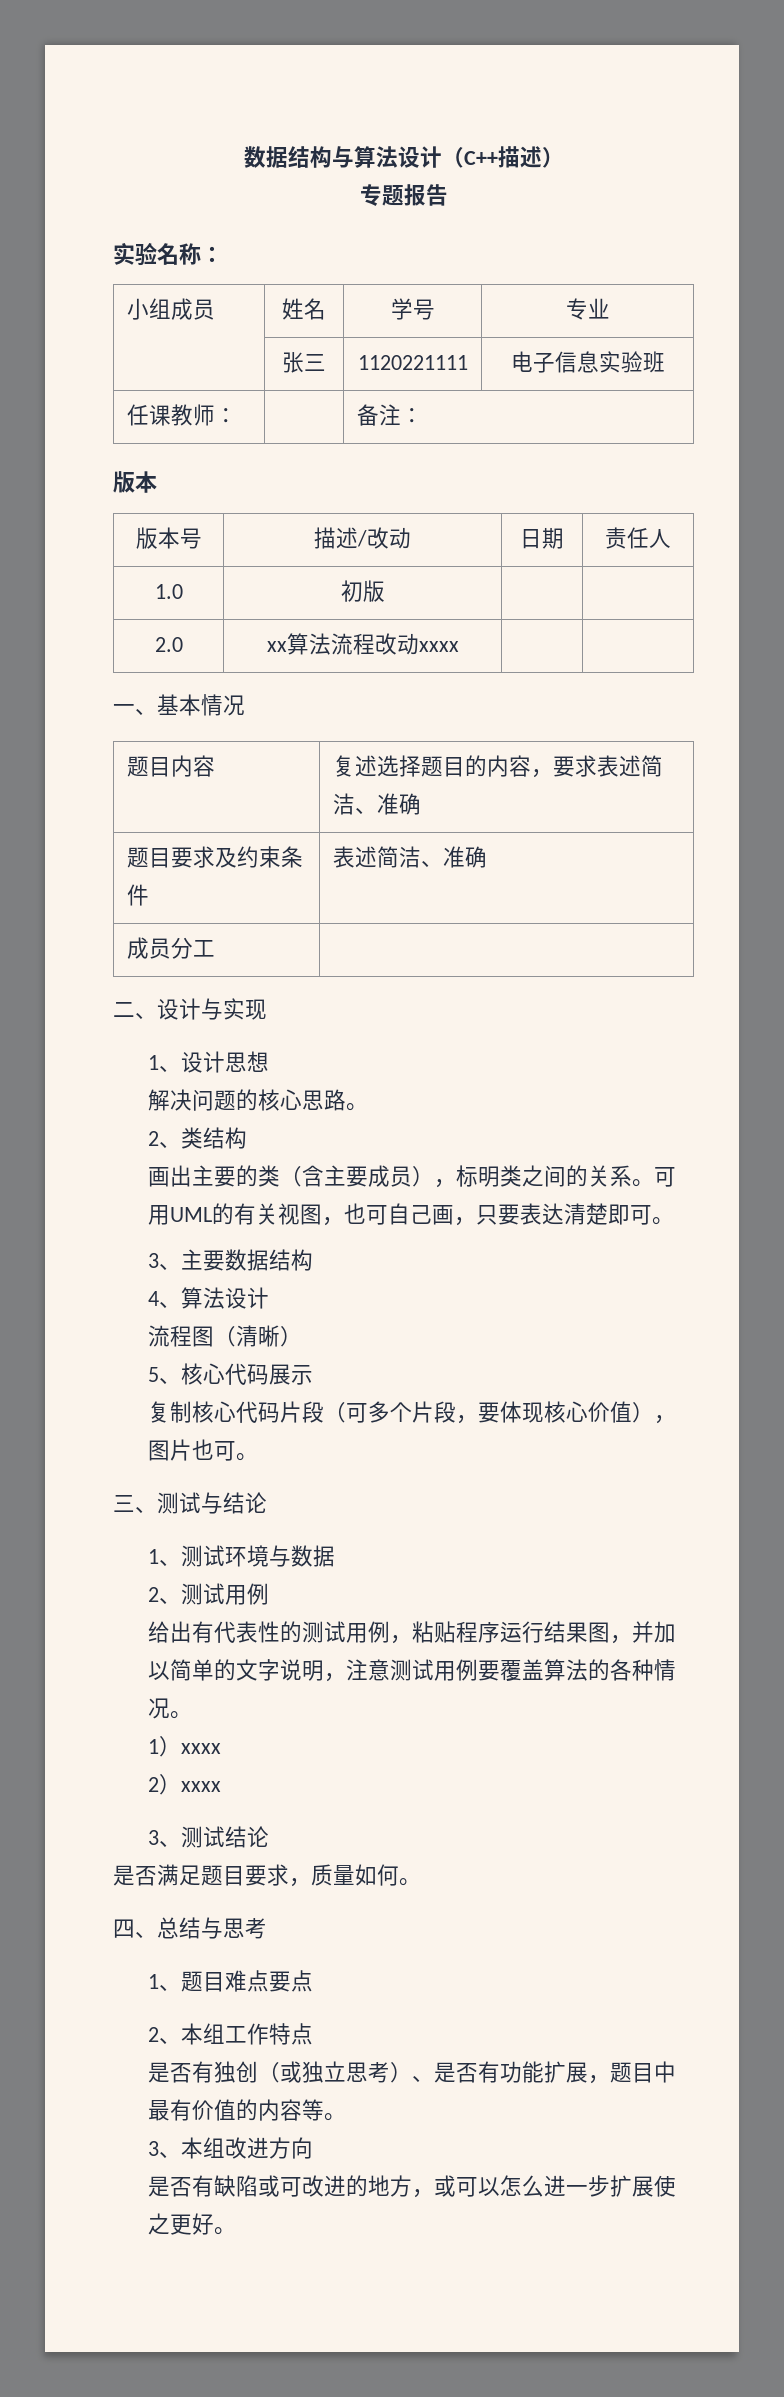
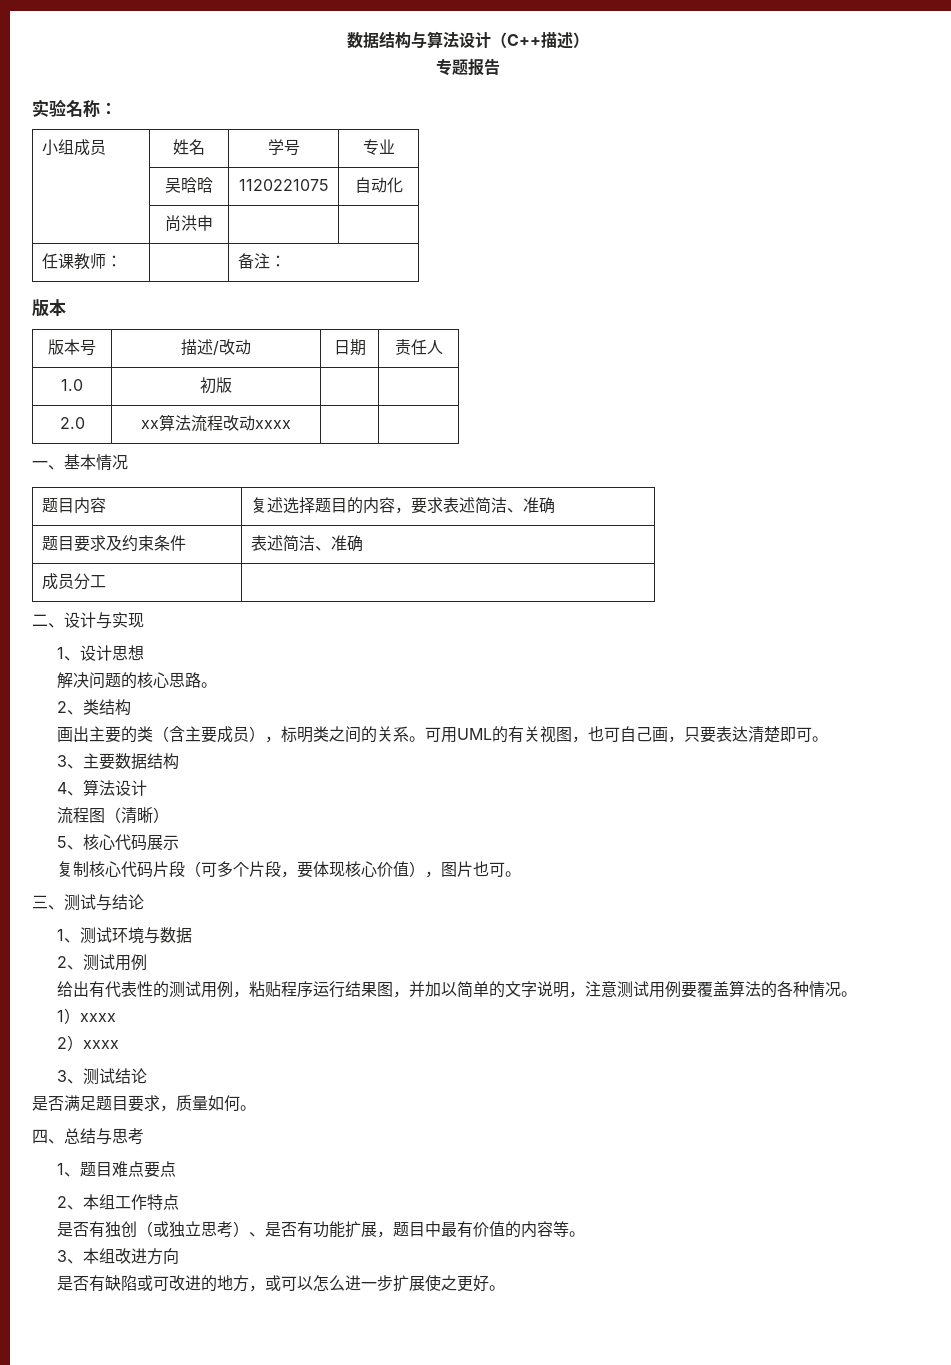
[282,352,326,373] [357,355,468,370] [510,351,665,373] 张三 | 1120221111 | 电子信息实验班 -> [165,177,213,193] [238,179,329,191] [354,177,403,193] [165,215,213,232] 吴晗晗 | 1120221075 | 自动化 // | 尚洪申 | |

